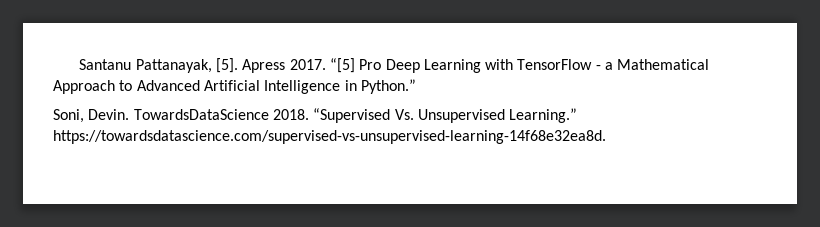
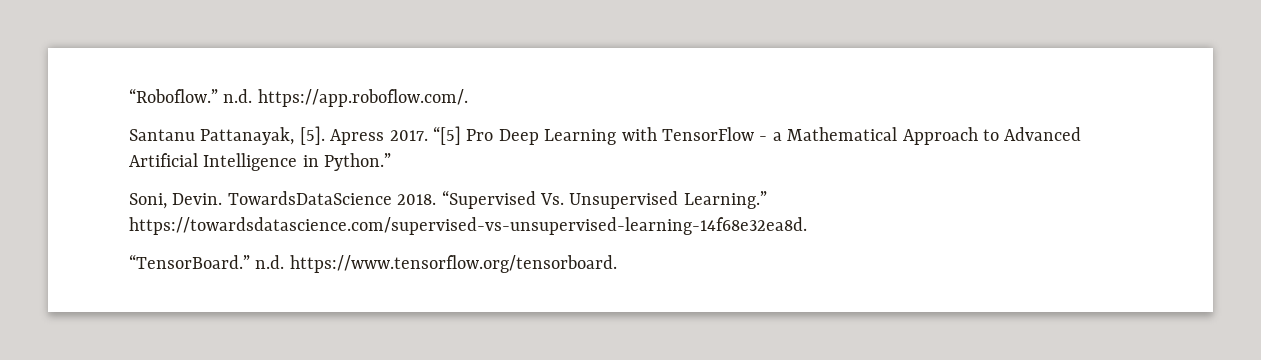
(79, 64) none -> [129,88,468,107] “Roboflow.” n.d. https://app.roboflow.com/. //
(606, 137) none -> [129,254,617,273] // “TensorBoard.” n.d. https://www.tensorflow.org/tensorboard.

